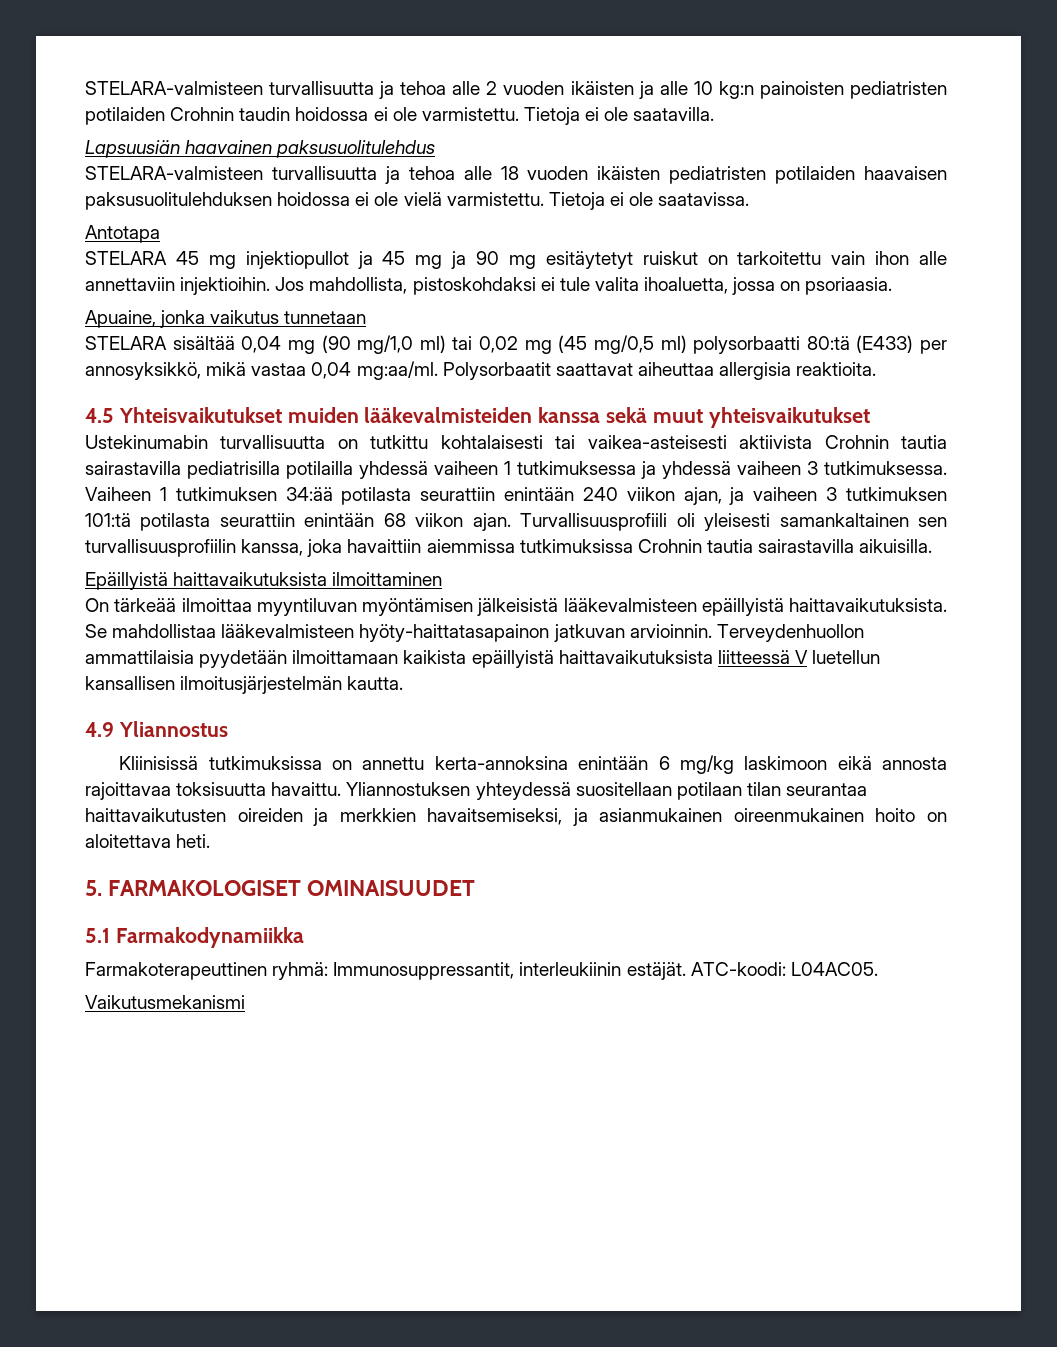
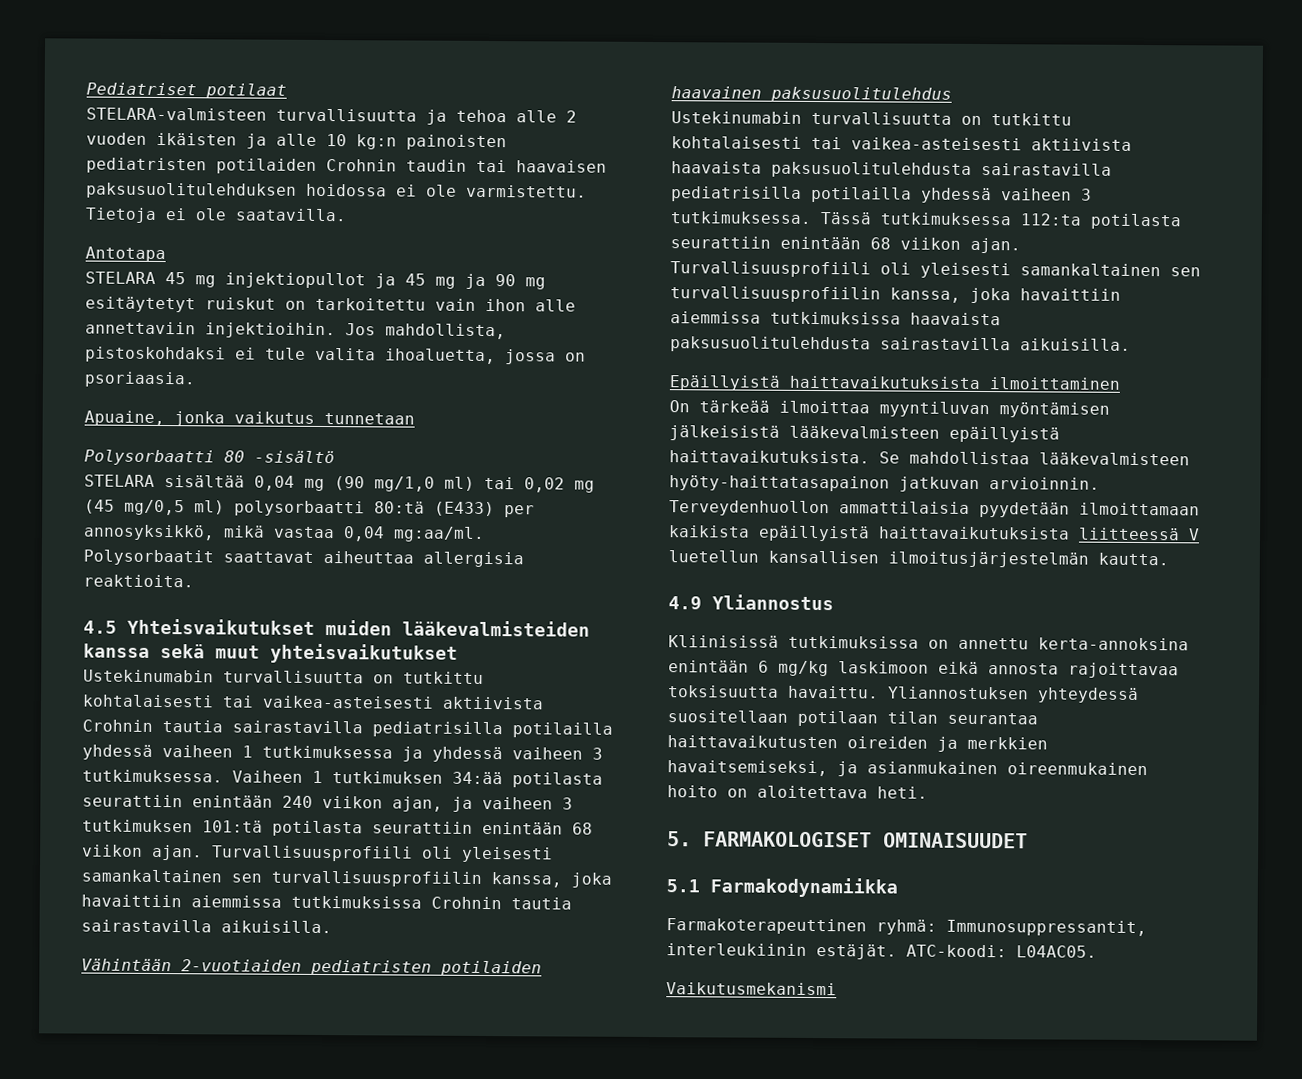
(85, 88) none -> [86,82,287,99] Pediatriset potilaat //
(291, 114) none -> [476,159,607,173] [86,182,297,199] tai haavaisen paksusuolitulehduksen
[85,140,436,158] [85,166,947,184] [85,192,750,210] // Lapsuusiän haavainen paksusuolitulehdus // STELARA-valmisteen turvallisuutta ja tehoa alle 18 vuoden ikäisten pediatristen potilaiden haavaisen paksusuolitulehduksen hoidossa ei ole vielä varmistettu. Tietoja ei ole saatavissa. -> (347, 215) none
(367, 317) none -> [84,449,335,466] // Polysorbaatti 80 -sisältö
(933, 546) none -> [81,958,542,977] [671,86,952,103] [671,111,1072,126] [671,136,1132,151] [671,161,1112,178] [671,186,1092,204] [670,211,1181,230] [670,236,1021,254] [670,261,1201,279] [670,286,1121,304] [670,311,1001,326] [670,336,1131,353] // Vähintään 2-vuotiaiden pediatristen potilaiden haavainen paksusuolitulehdus // Ustekinumabin turvallisuutta on tutkittu kohtalaisesti tai vaikea-asteisesti aktiivista haavaista paksusuolitulehdusta sairastavilla pediatrisilla potilailla yhdessä vaiheen 3 tutkimuksessa. Tässä tutkimuksessa 112:ta potilasta seurattiin enintään 68 viikon ajan. Turvallisuusprofiili oli yleisesti samankaltainen sen turvallisuusprofiilin kanssa, joka havaittiin aiemmissa tutkimuksissa haavaista paksusuolitulehdusta sairastavilla aikuisilla.

